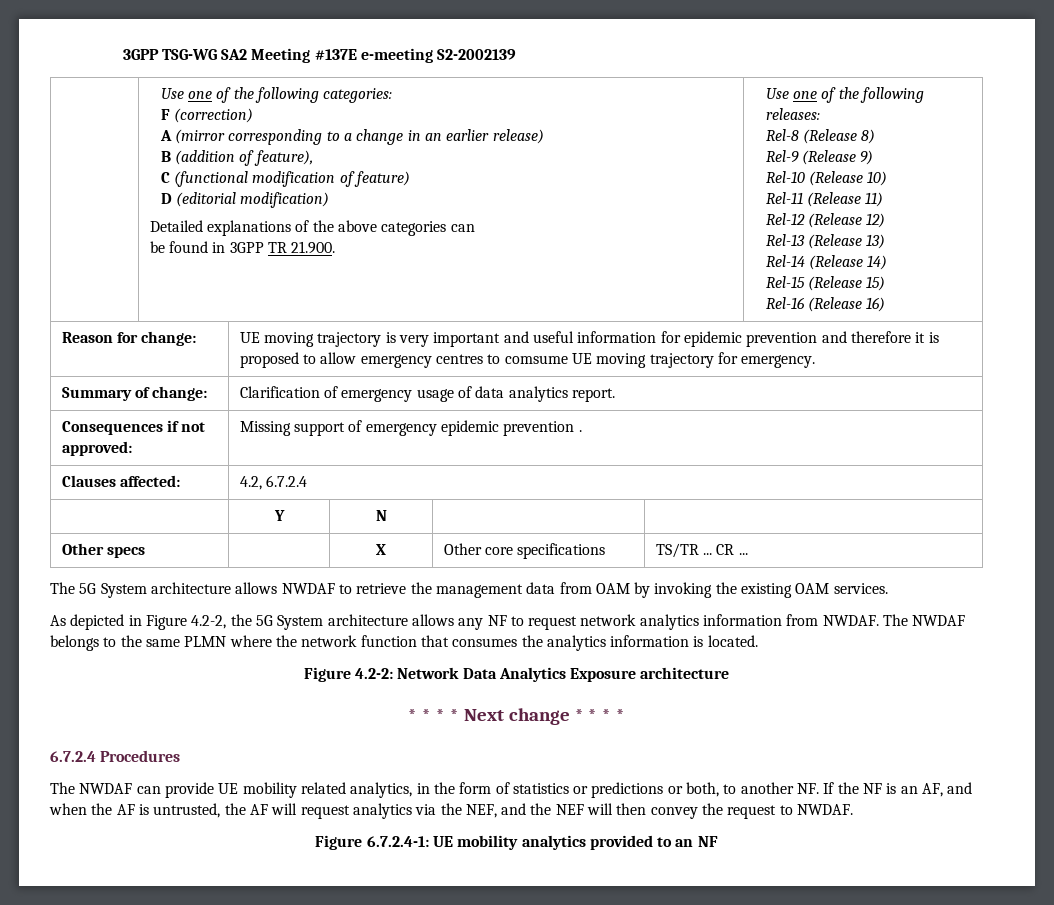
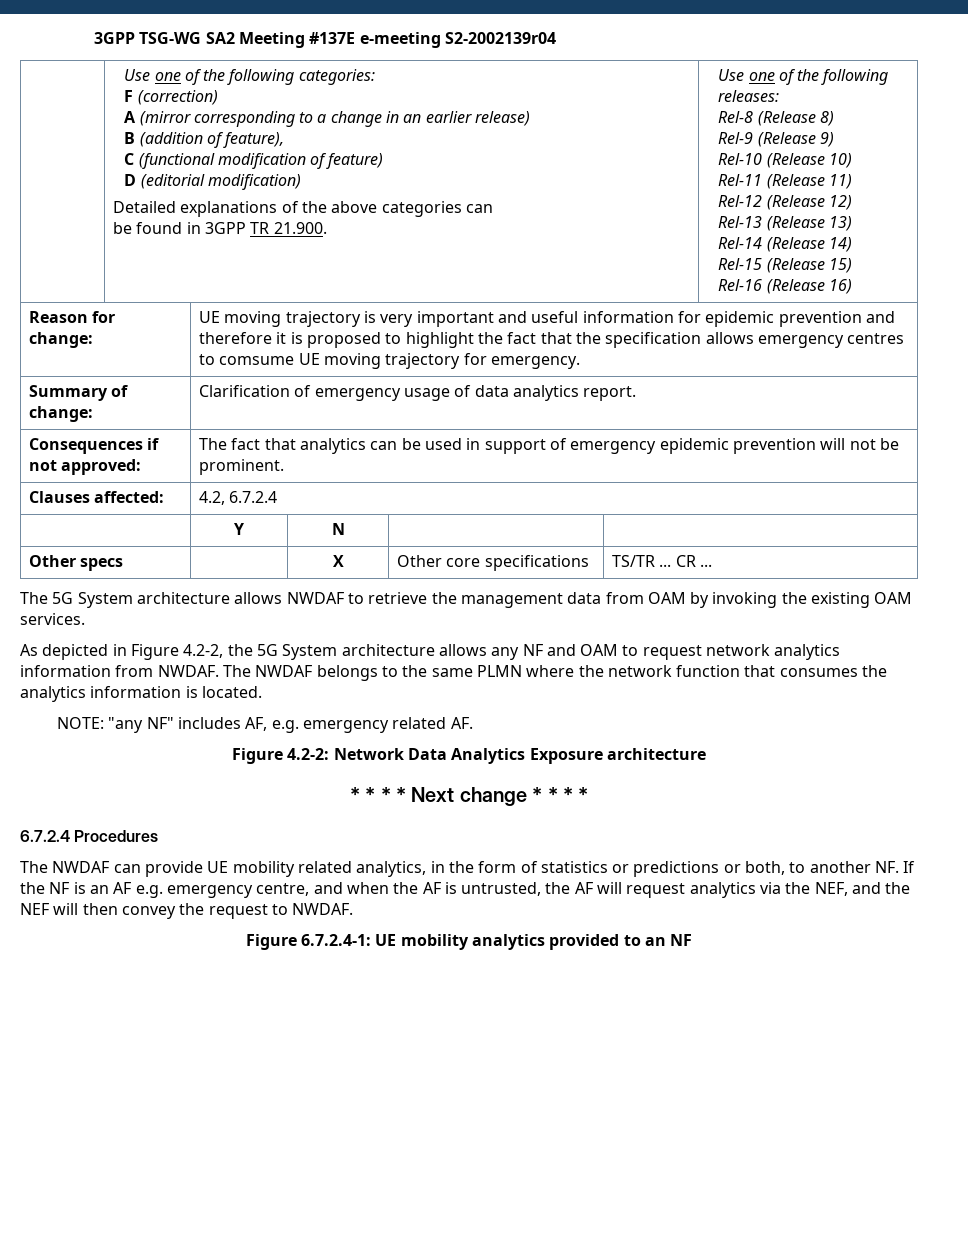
[437,49,517,60] S2-2002139 -> [445,32,557,44] S2-2002139r04
[320,352,357,364] allow -> [405,332,754,348] highlight the fact that the specification allows
[239,421,291,436] Missing -> [199,438,481,454] The fact that analytics can be used in
[578,430,582,432] . -> [820,438,899,450] [199,459,285,475] will not be prominent.
(507, 620) none -> [546,644,619,656] and OAM
(758, 641) none -> [57,717,473,733] // NOTE: "any NF" includes AF, e.g. emergency related AF.
[922,783,944,797] AF, -> [113,882,310,898] AF e.g. emergency centre,

